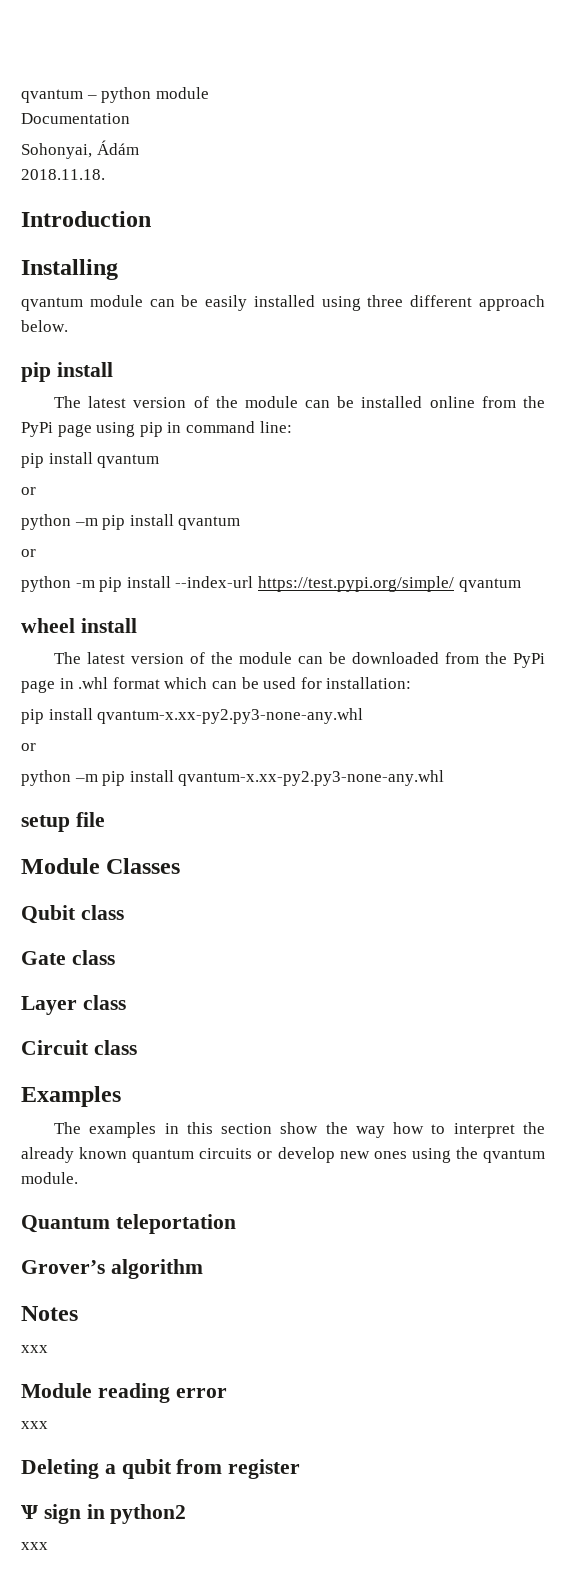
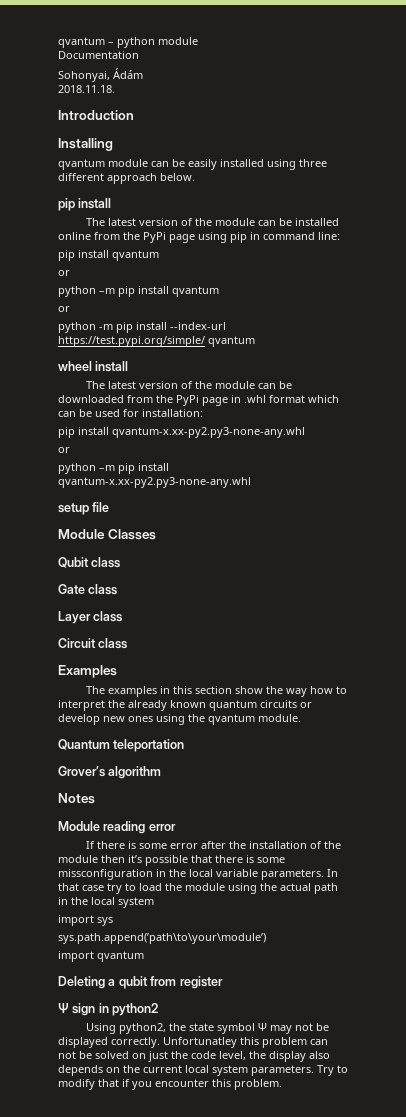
[21,1345,48,1353] // xxx -> (95, 798) none
[21,1421,48,1429] xxx -> [85,841,341,849] [58,855,285,866] [58,869,338,880] [58,883,338,894] [58,897,154,908] [58,915,113,926] [58,933,266,944] [58,951,144,962] If there is some error after the installation of the module then it’s possible that there is some missconfiguration in the local variable parameters. In that case try to load the module using the actual path in the local system // import sys // sys.path.append(’path\to\your\module’) // import qvantum
[21,1542,48,1550] xxx -> [85,1023,329,1034] [58,1037,328,1048] [58,1051,330,1062] [58,1065,348,1076] [58,1079,282,1090] Using python2, the state symbol Ѱ may not be displayed correctly. Unfortunatley this problem can not be solved on just the code level, the display also depends on the current local system parameters. Try to modify that if you encounter this problem.

